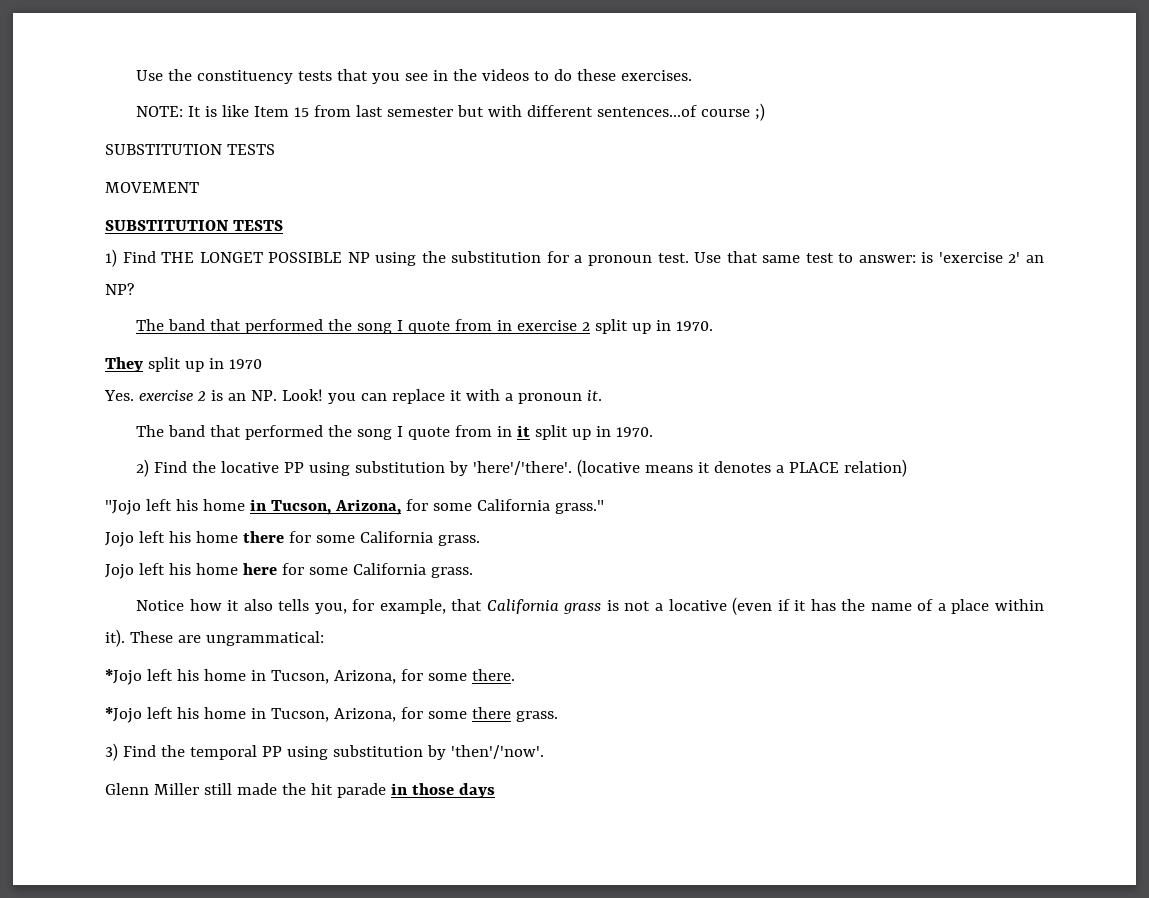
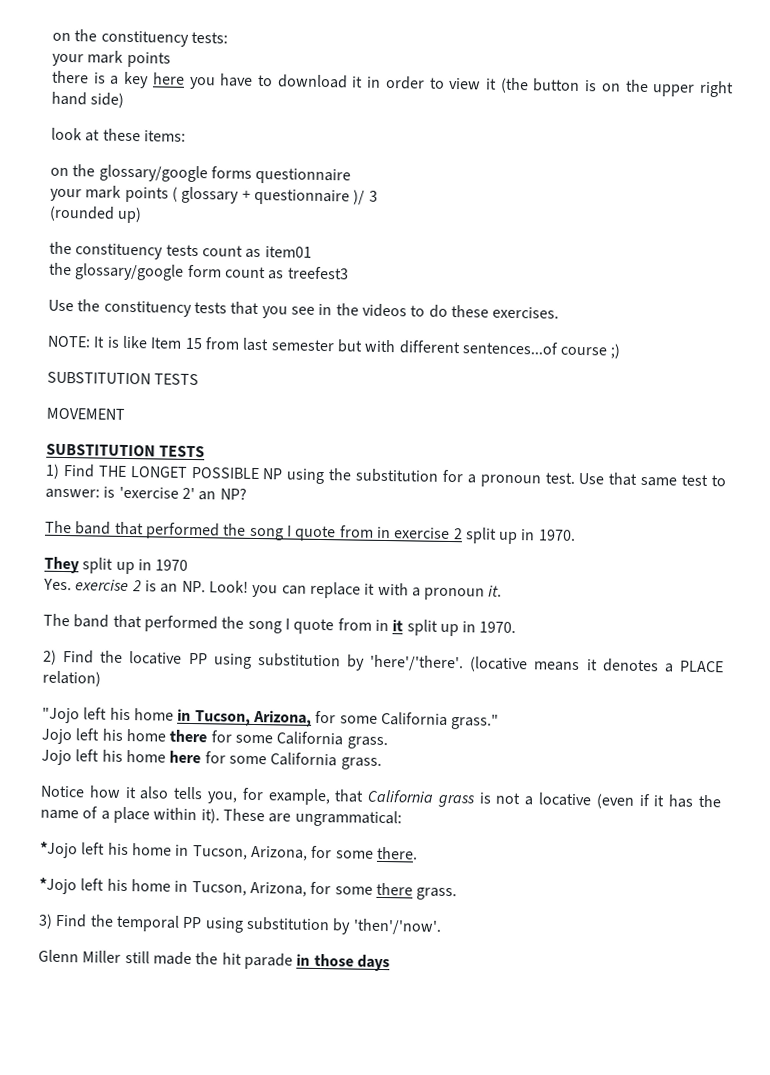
(135, 75) none -> [52,29,228,47] [52,50,171,68] [52,70,734,98] [51,91,125,108] [51,127,186,142] [50,164,352,185] [50,185,378,206] [49,205,143,224] [49,241,312,260] [49,262,349,281] on the constituency tests: // your mark points // there is a key here you have to download it in order to view it (the button is on the upper right hand side) // look at these items: // on the glossary/google forms questionnaire // your mark points ( glossary + questionnaire )/ 3 // (rounded up) // the constituency tests count as item01 // the glossary/google form count as treefest3 //

